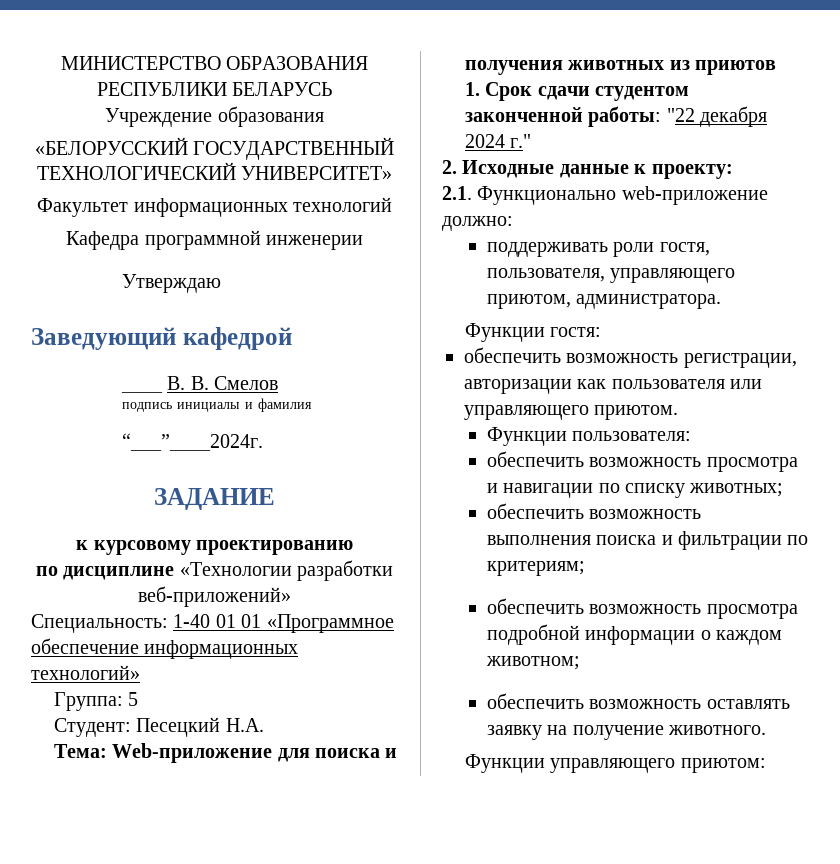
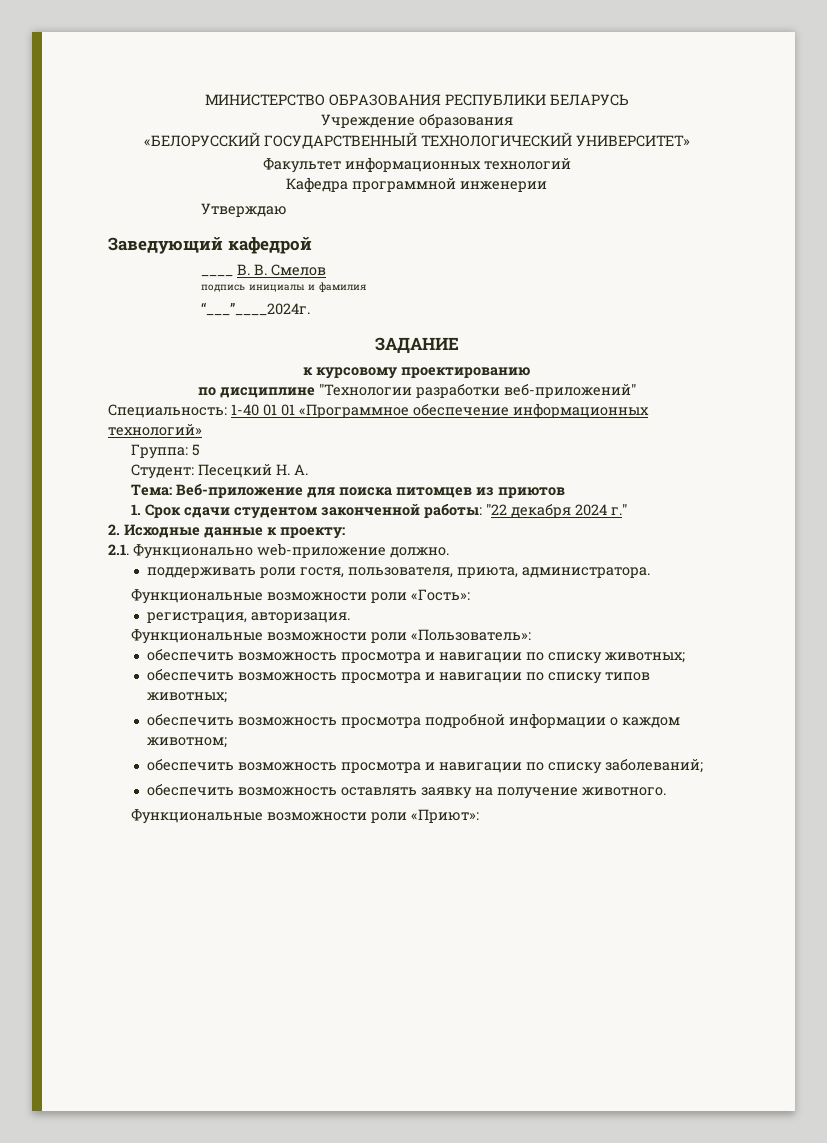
[179,560,394,581] [138,586,291,607] «Технологии разработки веб-приложений» -> [318,383,636,398] "Технологии разработки веб-приложений"
[225,718,264,732] Н.А. -> [276,464,309,475] Н. А.
[112,743,273,763] Web-приложение -> [176,483,304,498] Веб-приложение
[385,748,398,758] [464,60,665,75] и получения животных -> [396,487,473,498] питомцев
[442,216,513,231] должно: -> [390,547,449,558] должно.
[610,268,736,283] [486,294,571,309] управляющего приютом, -> [457,567,519,578] приюта,
[464,323,602,342] [464,347,797,368] [464,379,763,394] [464,405,679,420] [486,427,692,446] Функции гостя: // обеспечить возможность регистрации, авторизации как пользователя или управляющего приютом. // Функции пользователя: -> [131,589,471,604] [147,612,351,623] [131,629,532,644] Функциональные возможности роли «Гость»: // регистрация, авторизация. // Функциональные возможности роли «Пользователь»:
[486,531,809,550] [486,561,585,576] выполнения поиска и фильтрации по критериям; -> [341,672,651,684] [147,692,228,703] просмотра и навигации по списку типов животных;
(580, 663) none -> [147,759,704,774] // обеспечить возможность просмотра и навигации по списку заболеваний;
[464,754,766,773] Функции управляющего приютом: -> [131,809,480,824] Функциональные возможности роли «Приют»:

